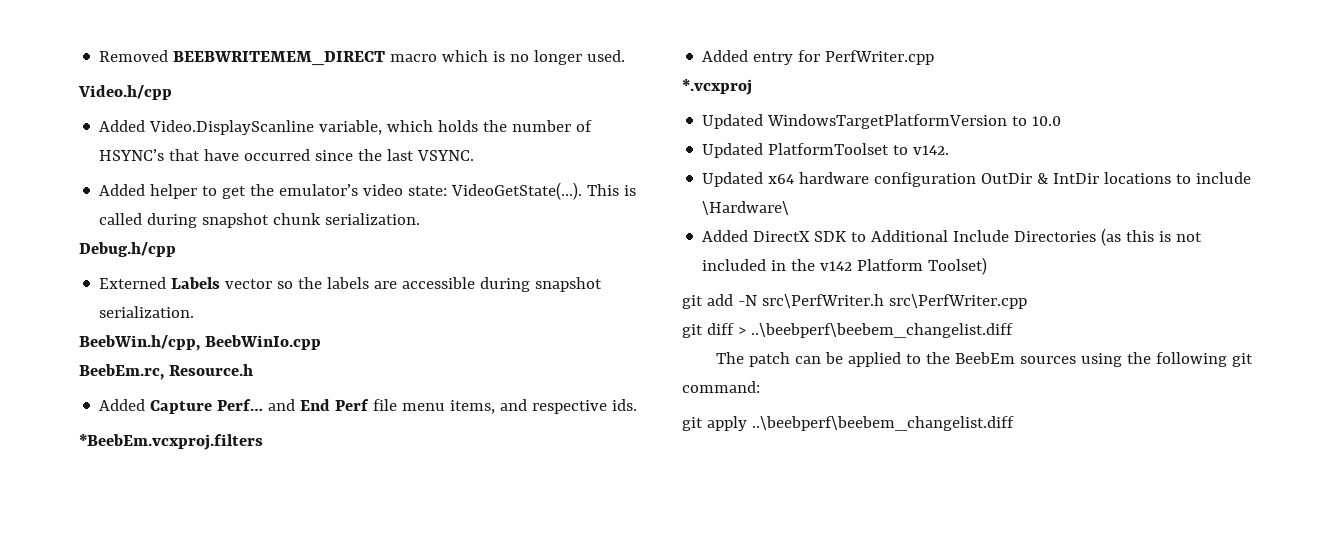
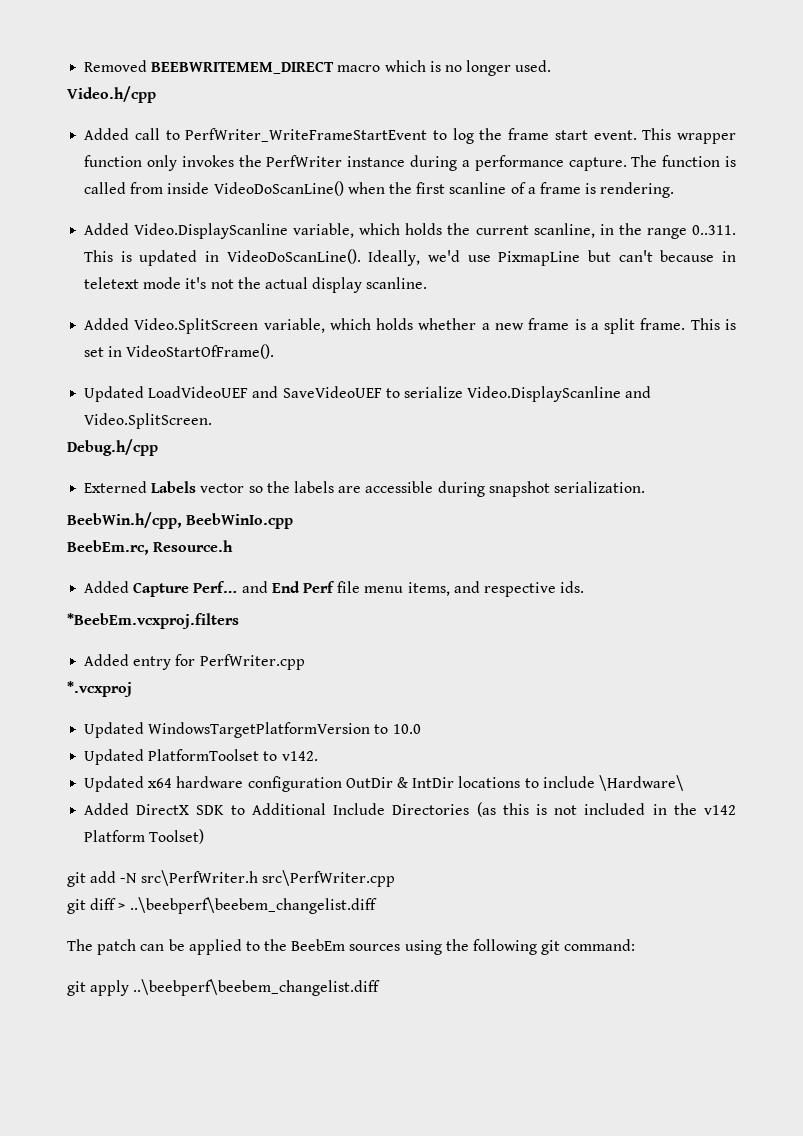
(172, 92) none -> [84,128,737,144] [84,155,736,171] [84,181,675,198] // Added call to PerfWriter_WriteFrameStartEvent to log the frame start event. This wrapper function only invokes the PerfWriter instance during a performance capture. The function is called from inside VideoDoScanLine() when the first scanline of a frame is rendering.
[512,120,593,132] [99,149,475,161] [99,182,637,200] [99,213,421,228] number of HSYNC’s that have occurred since the last VSYNC. // Added helper to get the emulator’s video state: VideoGetState(…). This is called during snapshot chunk serialization. -> [475,223,736,239] [84,249,737,266] [84,277,428,293] [84,318,736,334] [84,344,275,359] [84,386,652,402] [84,413,213,429] current scanline, in the range 0..311. This is updated in VideoDoScanLine(). Ideally, we'd use PixmapLine but can't because in teletext mode it's not the actual display scanline. // Added Video.SplitScreen variable, which holds whether a new frame is a split frame. This is set in VideoStartOfFrame(). // Updated LoadVideoUEF and SaveVideoUEF to serialize Video.DisplayScanline and Video.SplitScreen.

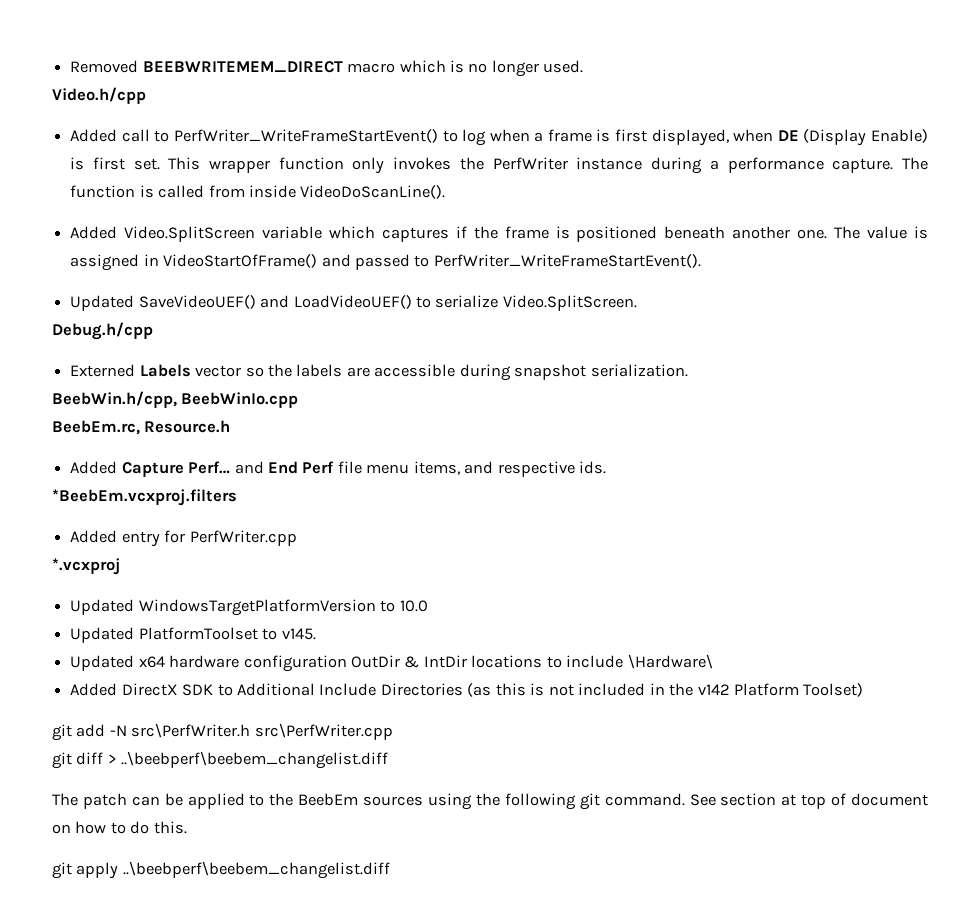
[185,128,428,142] PerfWriter_WriteFrameStartEvent -> [173,129,438,143] PerfWriter_WriteFrameStartEvent()
[479,128,637,140] the frame start event. -> [489,129,929,146] [70,157,160,170] when a frame is first displayed, when DE (Display Enable) is first set.
[213,181,675,198] [84,223,736,239] [84,249,737,266] [84,277,428,293] [84,318,736,334] [84,344,275,359] [84,386,652,402] VideoDoScanLine() when the first scanline of a frame is rendering. // Added Video.DisplayScanline variable, which holds the current scanline, in the range 0..311. This is updated in VideoDoScanLine(). Ideally, we'd use PixmapLine but can't because in teletext mode it's not the actual display scanline. // Added Video.SplitScreen variable, which holds whether a new frame is a split frame. This is set in VideoStartOfFrame(). // Updated LoadVideoUEF and SaveVideoUEF to serialize Video.DisplayScanline and -> [300,185,446,199] [70,226,928,242] [70,254,701,271] [70,295,499,311] VideoDoScanLine(). // Added Video.SplitScreen variable which captures if the frame is positioned beneath another one. The value is assigned in VideoStartOfFrame() and passed to PerfWriter_WriteFrameStartEvent(). // Updated SaveVideoUEF() and LoadVideoUEF() to serialize
[281,751,318,761] v142. -> [281,628,316,640] v145.
[564,939,636,951] command: -> [604,793,929,809] [52,821,187,834] command. See section at top of document on how to do this.

